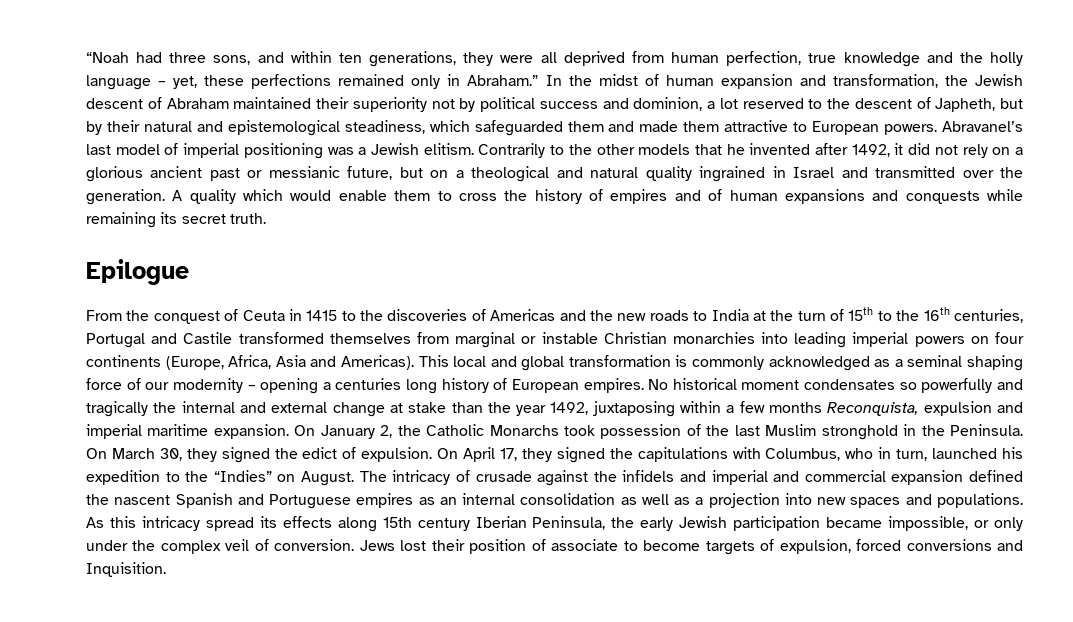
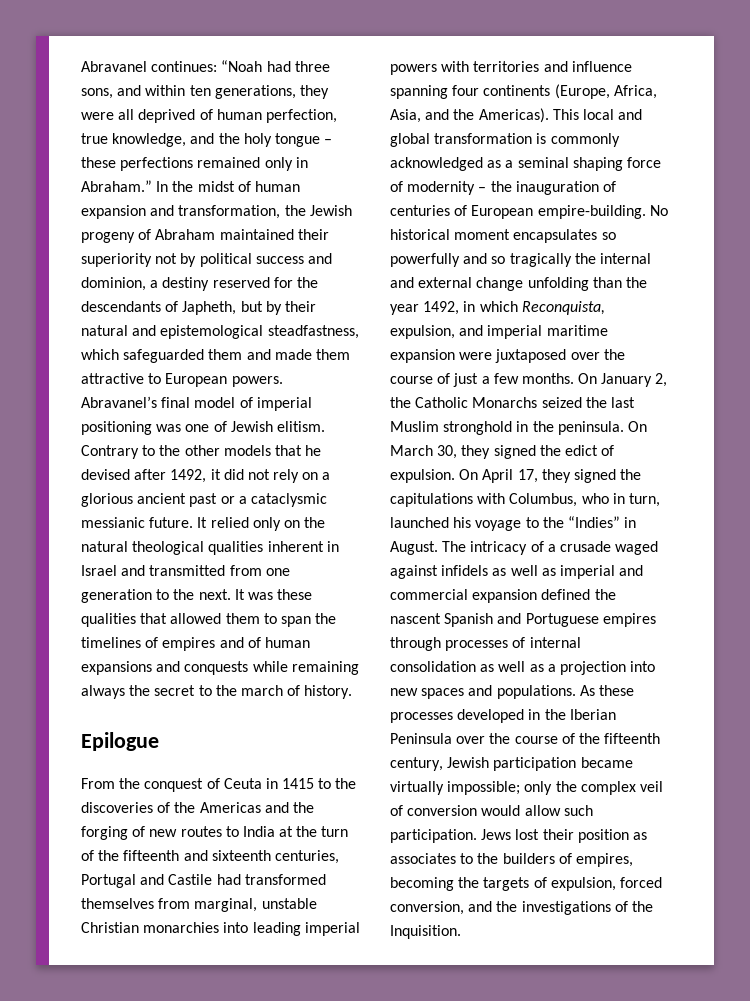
(86, 57) none -> [81,61,218,72] Abravanel continues:
[631,51,664,63] from -> [199,109,213,120] of
[843,52,1023,67] [86,75,198,90] knowledge and the holly language – yet, -> [112,133,333,147] knowledge, and the holy tongue –
[86,98,143,109] descent -> [81,232,135,243] progeny
[719,98,912,109] lot reserved to the descent -> [162,277,318,291] [81,301,161,312] destiny reserved for the descendants
[344,120,425,134] steadiness, -> [267,325,359,339] steadfastness,
[86,144,111,155] last -> [161,397,191,408] final
[358,147,367,155] a -> [185,421,227,432] one of
[478,143,546,158] Contrarily -> [81,445,139,459] Contrary
[749,143,811,155] invented -> [81,469,130,480] devised
[268,166,1024,182] [86,189,582,205] messianic future, but on a theological and natural quality ingrained in Israel and transmitted over the generation. A quality which would enable them to cross the history -> [238,493,327,507] [81,517,326,531] [81,541,339,555] [81,565,290,576] [81,589,313,603] [81,613,337,627] [81,637,141,648] a cataclysmic messianic future. It relied only on the natural theological qualities inherent in Israel and transmitted from one generation to the next. It was these qualities that allowed them to span the timelines
[160,212,266,224] its secret truth. -> [81,685,353,699] always the secret to the march of history.
(486, 315) none -> [174,802,196,813] the
[617,310,689,321] new roads -> [81,826,222,840] forging of new routes
[848,307,950,321] 15th to the 16th -> [98,850,271,861] the fifteenth and sixteenth
(233, 338) none -> [216,874,241,885] had
[455,332,598,348] marginal or instable -> [194,898,317,912] marginal, unstable
[970,336,989,344] on -> [441,61,632,72] [390,85,448,99] with territories and influence spanning
[275,355,337,367] Asia and -> [390,109,475,123] Asia, and the
[145,382,170,390] our -> (403, 186) none
[260,378,489,394] opening a centuries long history -> [490,181,616,195] [390,205,450,216] the inauguration of centuries
[583,378,644,393] empires. -> [537,205,646,219] empire-building.
[804,379,896,390] condensates -> [513,229,598,243] encapsulates
(1024, 384) none -> [491,256,506,264] so
[389,402,447,413] at stake -> [527,277,589,291] unfolding
[592,401,1023,417] [86,424,289,439] juxtaposing within a few months Reconquista, expulsion and imperial maritime expansion. -> [463,301,605,315] [390,325,608,339] [390,349,625,363] [390,373,574,387] in which Reconquista, expulsion, and imperial maritime expansion were juxtaposed over the course of just a few months.
[564,424,701,439] took possession of -> [541,397,582,408] seized
[950,424,1024,436] Peninsula. -> [557,421,624,435] peninsula.
[86,470,160,485] expedition -> [475,520,522,531] voyage
[277,474,296,482] on -> [624,517,637,528] in
[475,470,706,486] crusade against the infidels and -> [547,541,659,555] [390,565,556,579] a crusade waged against infidels as well as
[418,497,457,505] as an -> [390,637,526,651] through processes of
[109,516,1024,532] [86,539,1024,555] this intricacy spread its effects along 15th century Iberian Peninsula, the early Jewish participation became impossible, or only under the complex veil of conversion. Jews lost their position of associate to become targets of expulsion, forced conversions and -> [598,685,634,696] [390,709,616,723] [390,733,661,744] [390,757,633,771] [390,781,663,795] [390,805,593,816] [390,829,647,843] [390,853,633,867] [390,877,662,891] [390,901,653,915] these processes developed in the Iberian Peninsula over the course of the fifteenth century, Jewish participation became virtually impossible; only the complex veil of conversion would allow such participation. Jews lost their position as associates to the builders of empires, becoming the targets of expulsion, forced conversion, and the investigations of the

